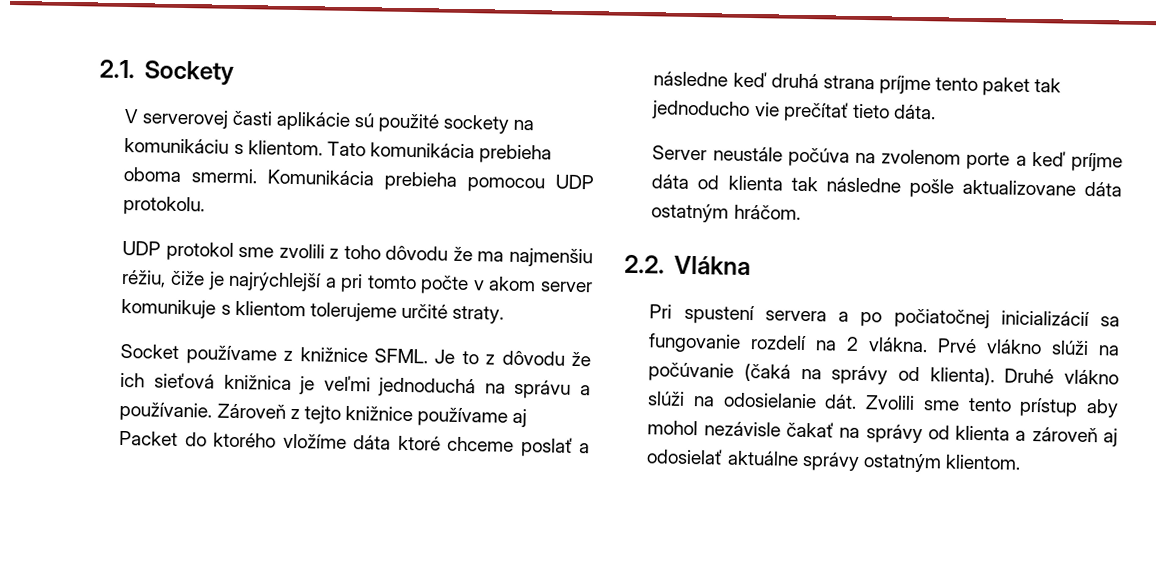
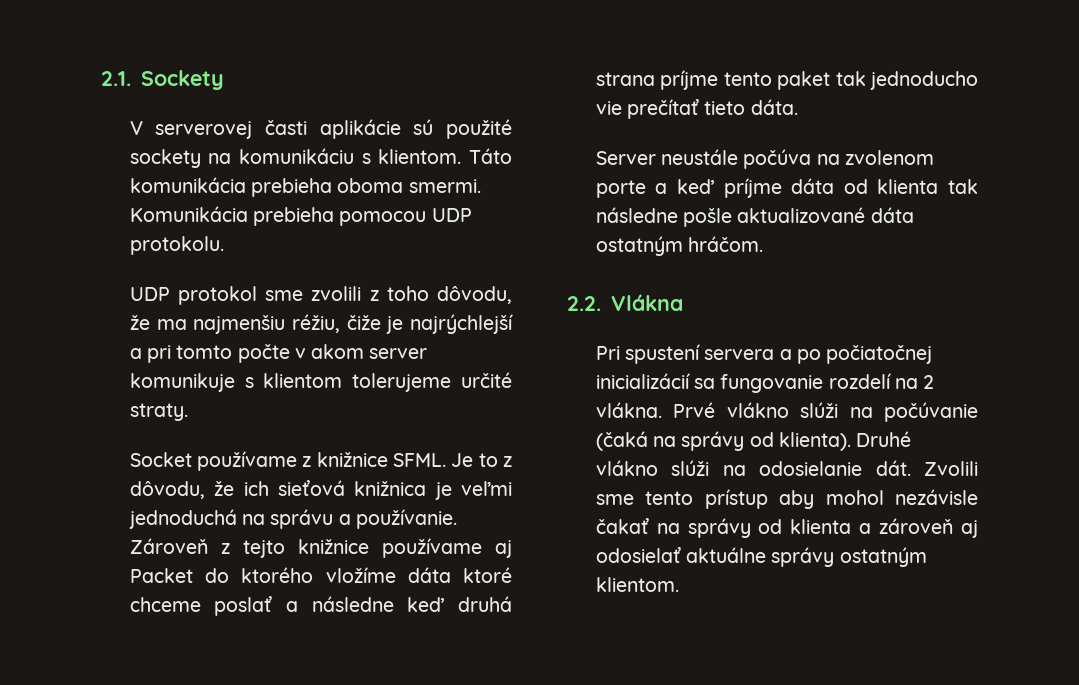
[326,141,366,157] Tato -> [468,148,512,164] Táto
[385,245,449,261] dôvodu -> [436,286,512,304] dôvodu,
[501,350,565,366] dôvodu -> [129,481,205,499] dôvodu,
[961,179,1076,196] aktualizovane -> [737,207,866,223] aktualizované

